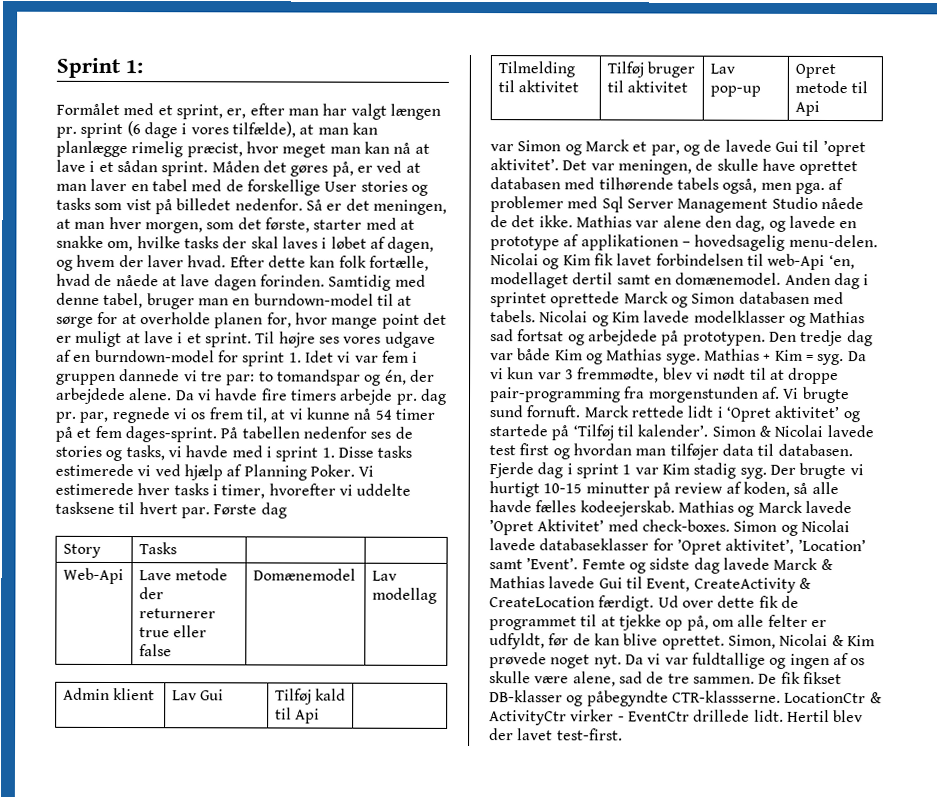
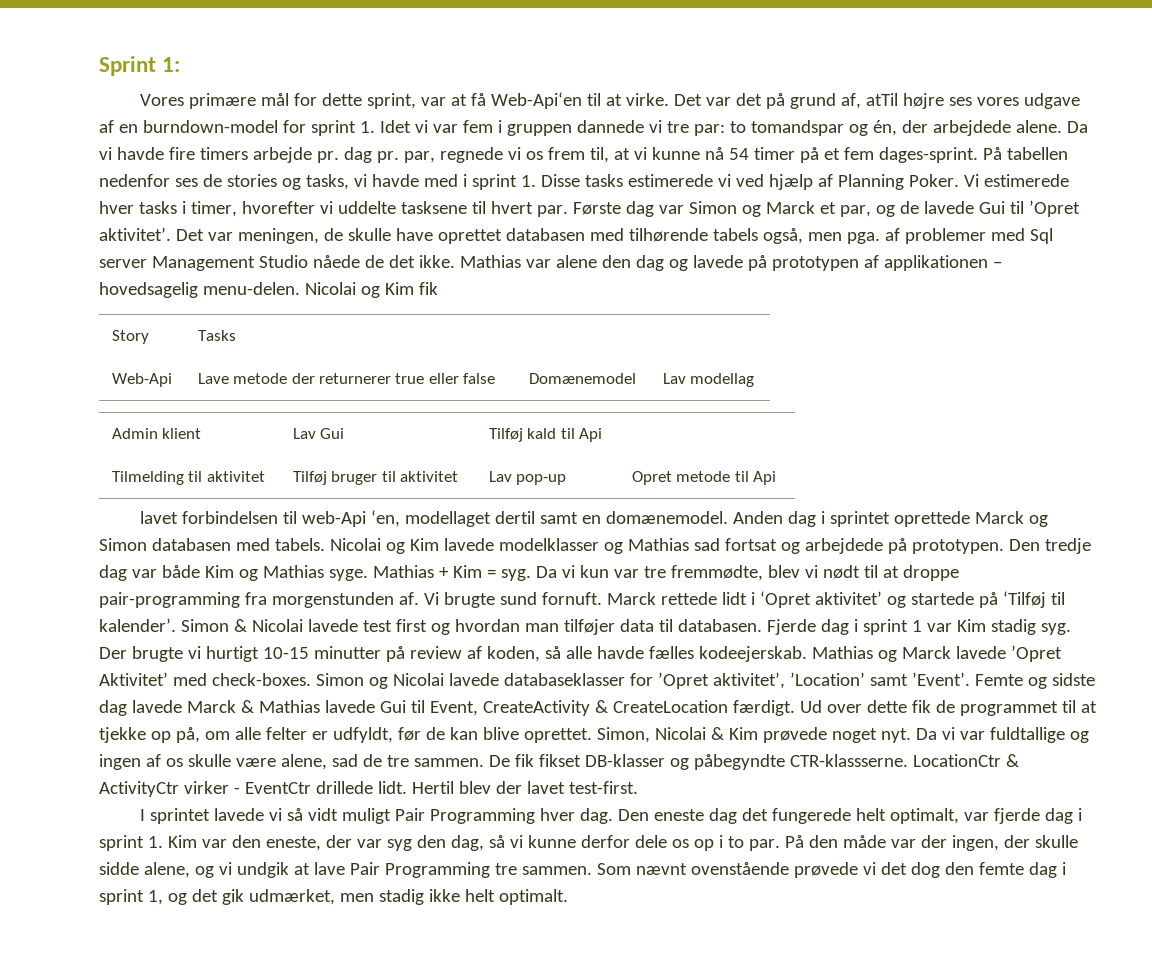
[56,102,441,120] [56,121,378,139] [56,140,430,158] [56,159,421,177] [56,178,428,196] [56,197,447,215] [56,216,415,234] [56,235,435,253] [56,254,429,271] [56,273,426,291] [56,292,413,310] [56,311,447,329] [56,330,276,348] Formålet med et sprint, er, efter man har valgt længen pr. sprint (6 dage i vores tilfælde), at man kan planlægge rimelig præcist, hvor meget man kan nå at lave i et sådan sprint. Måden det gøres på, er ved at man laver en tabel med de forskellige User stories og tasks som vist på billedet nedenfor. Så er det meningen, at man hver morgen, som det første, starter med at snakke om, hvilke tasks der skal laves i løbet af dagen, og hvem der laver hvad. Efter dette kan folk fortælle, hvad de nåede at lave dagen forinden. Samtidig med denne tabel, bruger man en burndown-model til at sørge for at overholde planen for, hvor mange point det er muligt at lave i et sprint. Til -> [140,92,899,109] Vores primære mål for dette sprint, var at få Web-Api‘en til at virke. Det var det på grund af, atTil
(287, 510) none -> [658,200,1080,217] [99,227,1053,244] [99,255,1002,271] [99,282,438,298] var Simon og Marck et par, og de lavede Gui til ’Opret aktivitet’. Det var meningen, de skulle have oprettet databasen med tilhørende tabels også, men pga. af problemer med Sql server Management Studio nåede de det ikke. Mathias var alene den dag og lavede på prototypen af applikationen – hovedsagelig menu-delen. Nicolai og Kim fik
[490,139,866,157] [490,158,859,176] [490,177,845,194] [490,196,864,213] [490,215,858,232] [490,234,878,251] [490,253,614,270] var Simon og Marck et par, og de lavede Gui til ’opret aktivitet’. Det var meningen, de skulle have oprettet databasen med tilhørende tabels også, men pga. af problemer med Sql Server Management Studio nåede de det ikke. Mathias var alene den dag, og lavede en prototype af applikationen – hovedsagelig menu-delen. Nicolai og Kim fik -> (776, 478) none
[564,369,574,380] 3 -> [643,566,666,578] tre
(623, 734) none -> [140,808,1083,824] [99,835,1078,851] [99,862,1066,878] [99,889,568,905] // I sprintet lavede vi så vidt muligt Pair Programming hver dag. Den eneste dag det fungerede helt optimalt, var fjerde dag i sprint 1. Kim var den eneste, der var syg den dag, så vi kunne derfor dele os op i to par. På den måde var der ingen, der skulle sidde alene, og vi undgik at lave Pair Programming tre sammen. Som nævnt ovenstående prøvede vi det dog den femte dag i sprint 1, og det gik udmærket, men stadig ikke helt optimalt.

